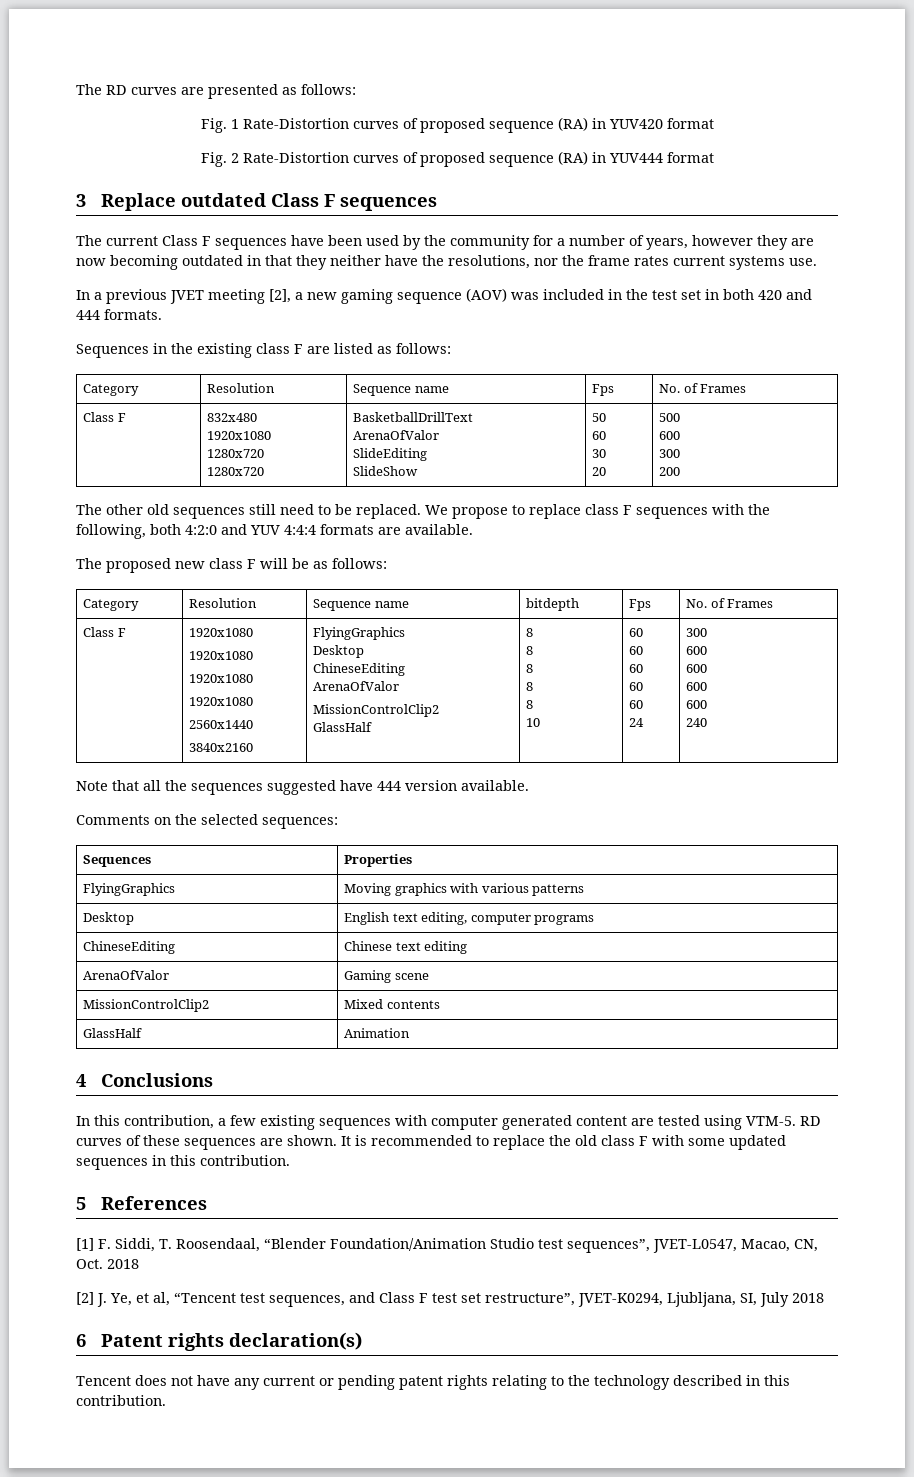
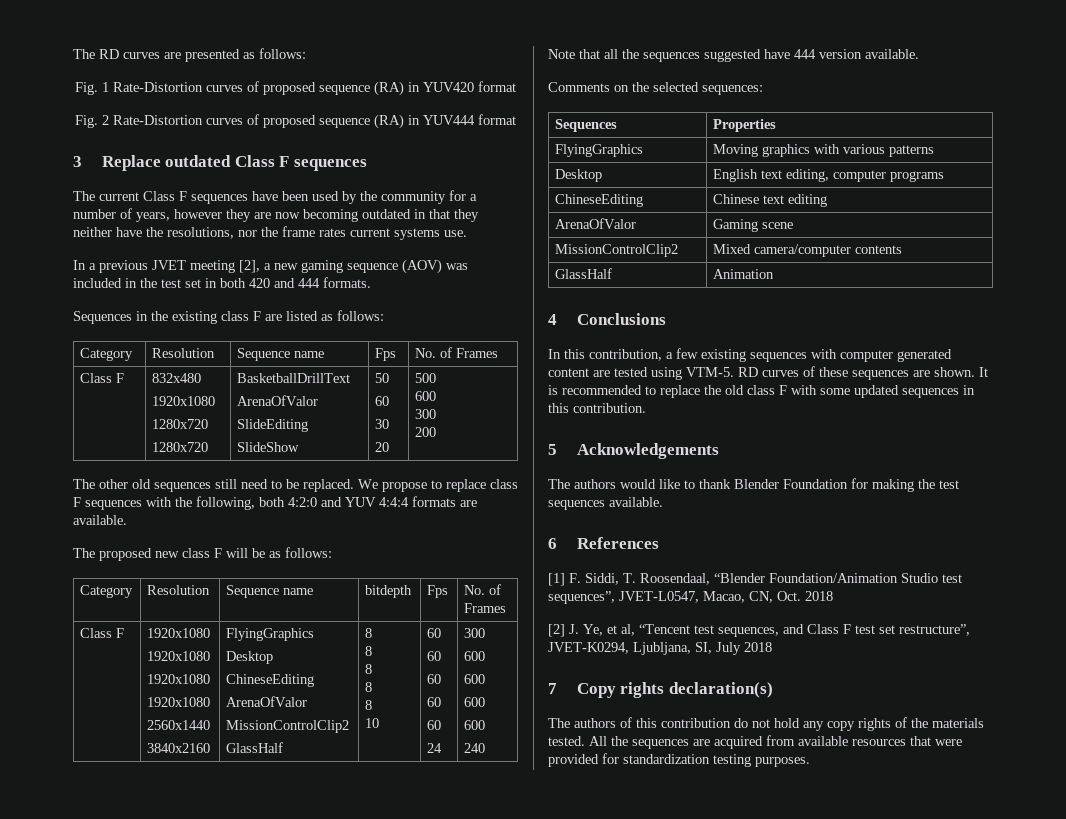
(384, 1004) none -> [754,244,852,257] camera/computer
(86, 1203) none -> [576,443,719,459] [548,478,959,492] [548,497,663,510] [548,538,557,549] Acknowledgements // The authors would like to thank Blender Foundation for making the test sequences available. // 6
[76,1334,163,1347] 6 Patent -> [548,683,616,698] 7 Copy
[76,1375,790,1390] [76,1395,166,1406] Tencent does not have any current or pending patent rights relating to the technology described in this contribution. -> [548,717,984,731] [548,735,962,749] [548,753,810,767] The authors of this contribution do not hold any copy rights of the materials tested. All the sequences are acquired from available resources that were provided for standardization testing purposes.

